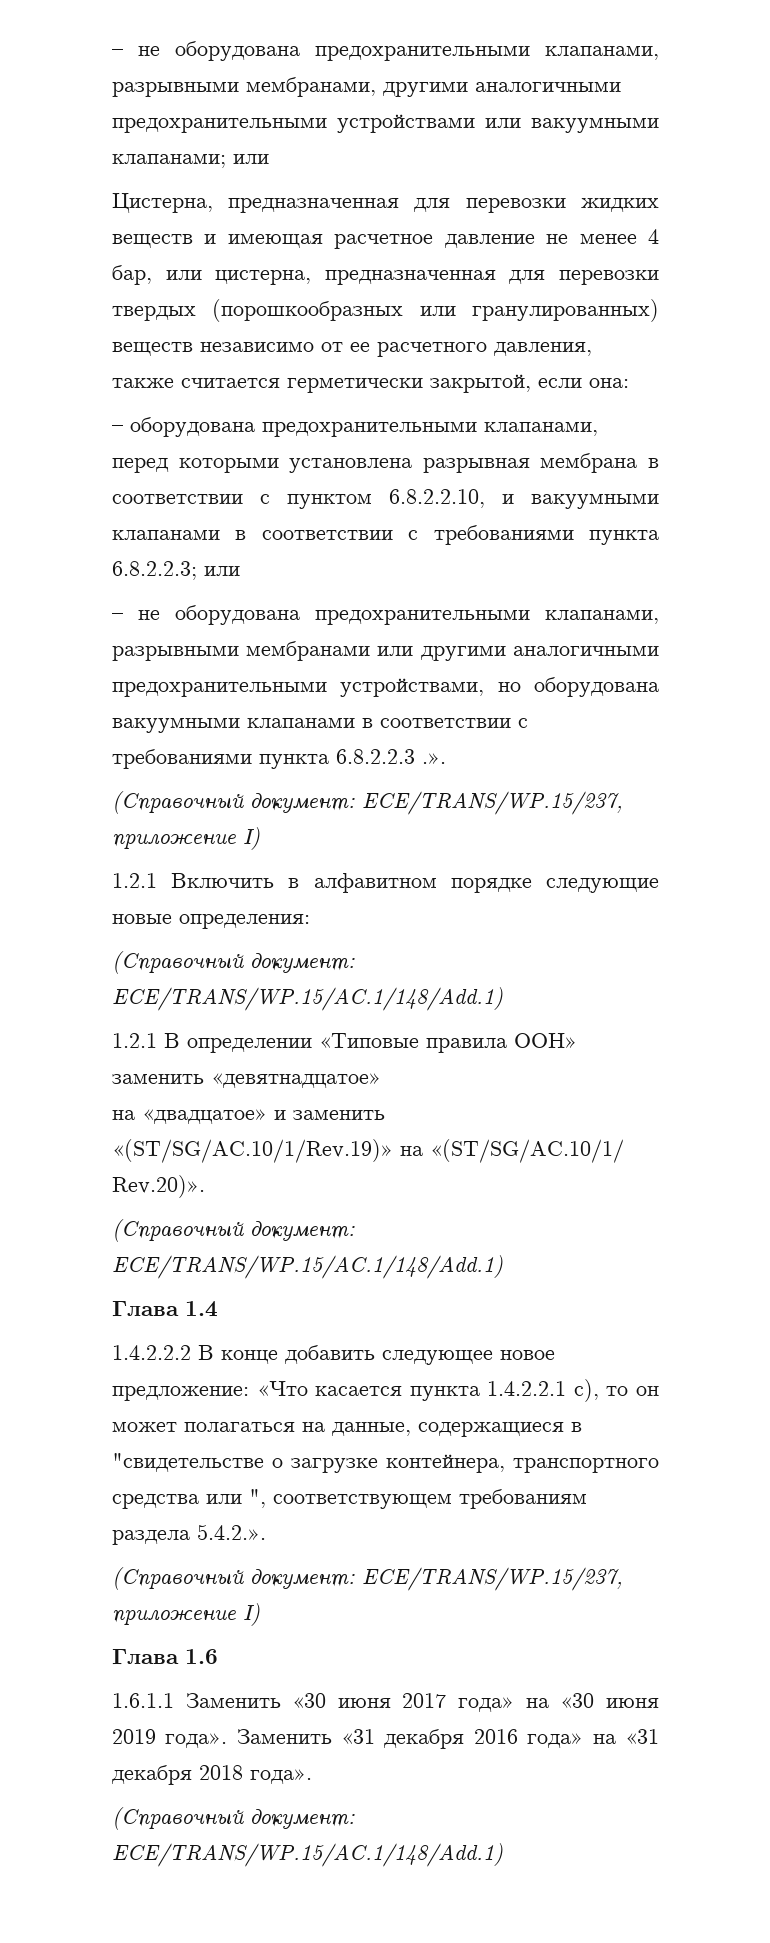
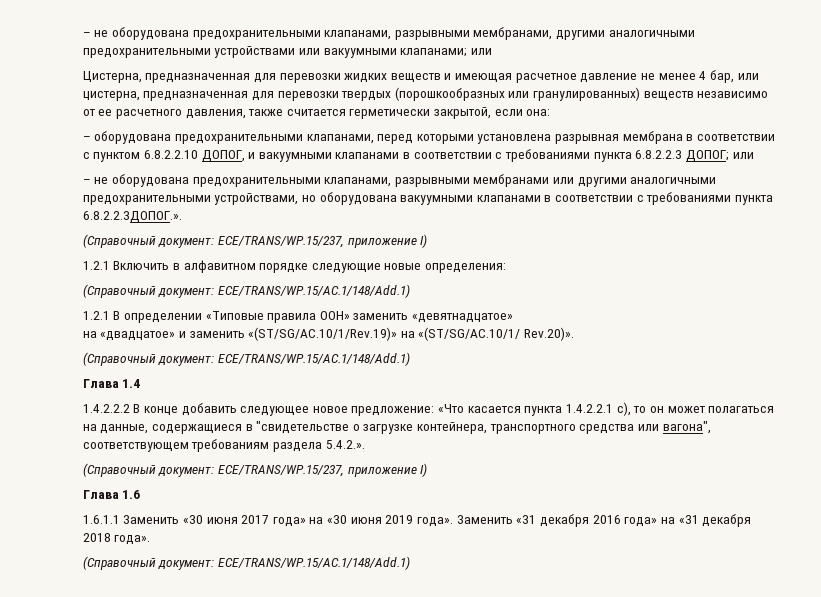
[388,489,485,508] 6.8.2.2.10, -> [143,150,245,162] 6.8.2.2.10 ДОПОГ,
[111,561,197,580] 6.8.2.2.3; -> [635,150,729,162] 6.8.2.2.3 ДОПОГ;
[335,749,446,764] 6.8.2.2.3 .». -> [82,211,182,223] 6.8.2.2.3ДОПОГ.».
[248,1489,266,1508] ", -> [662,421,711,434] вагона",

